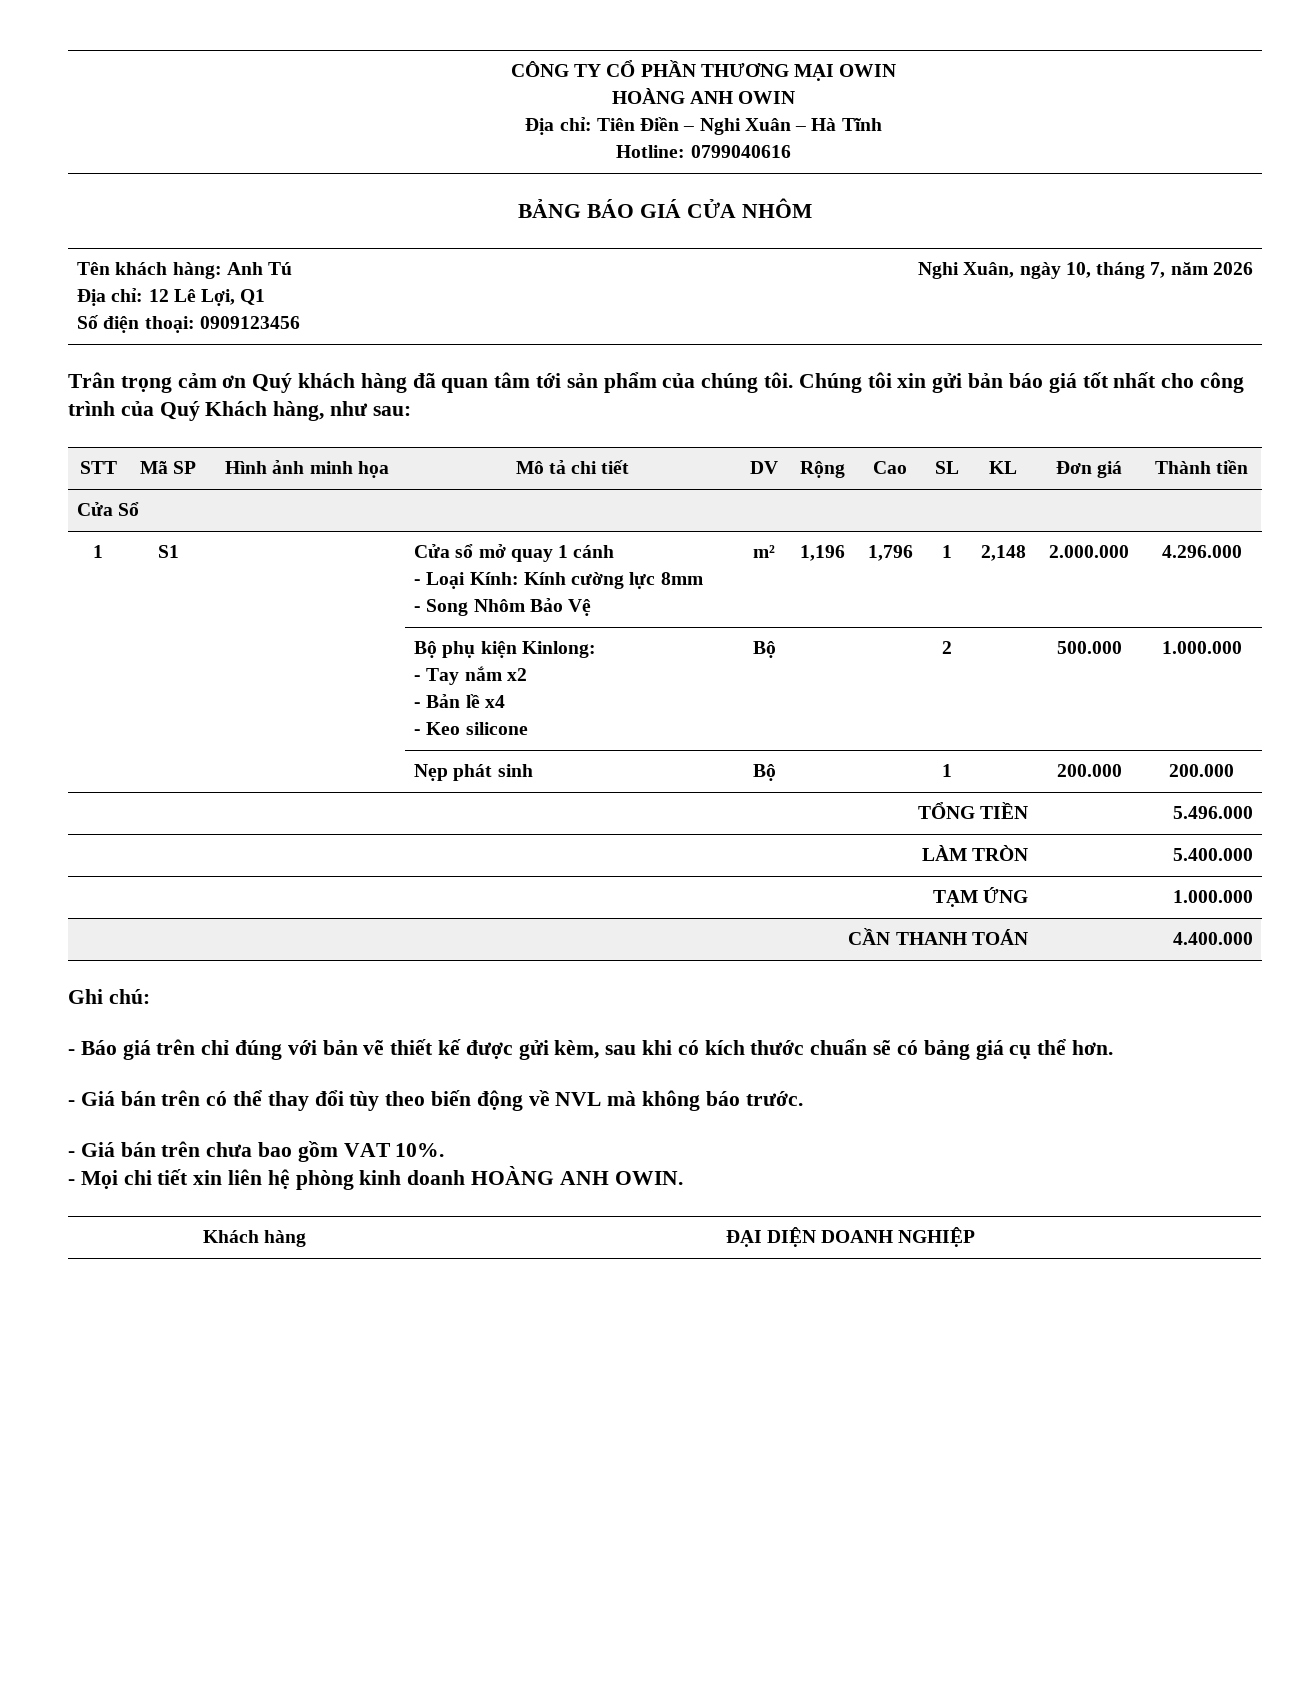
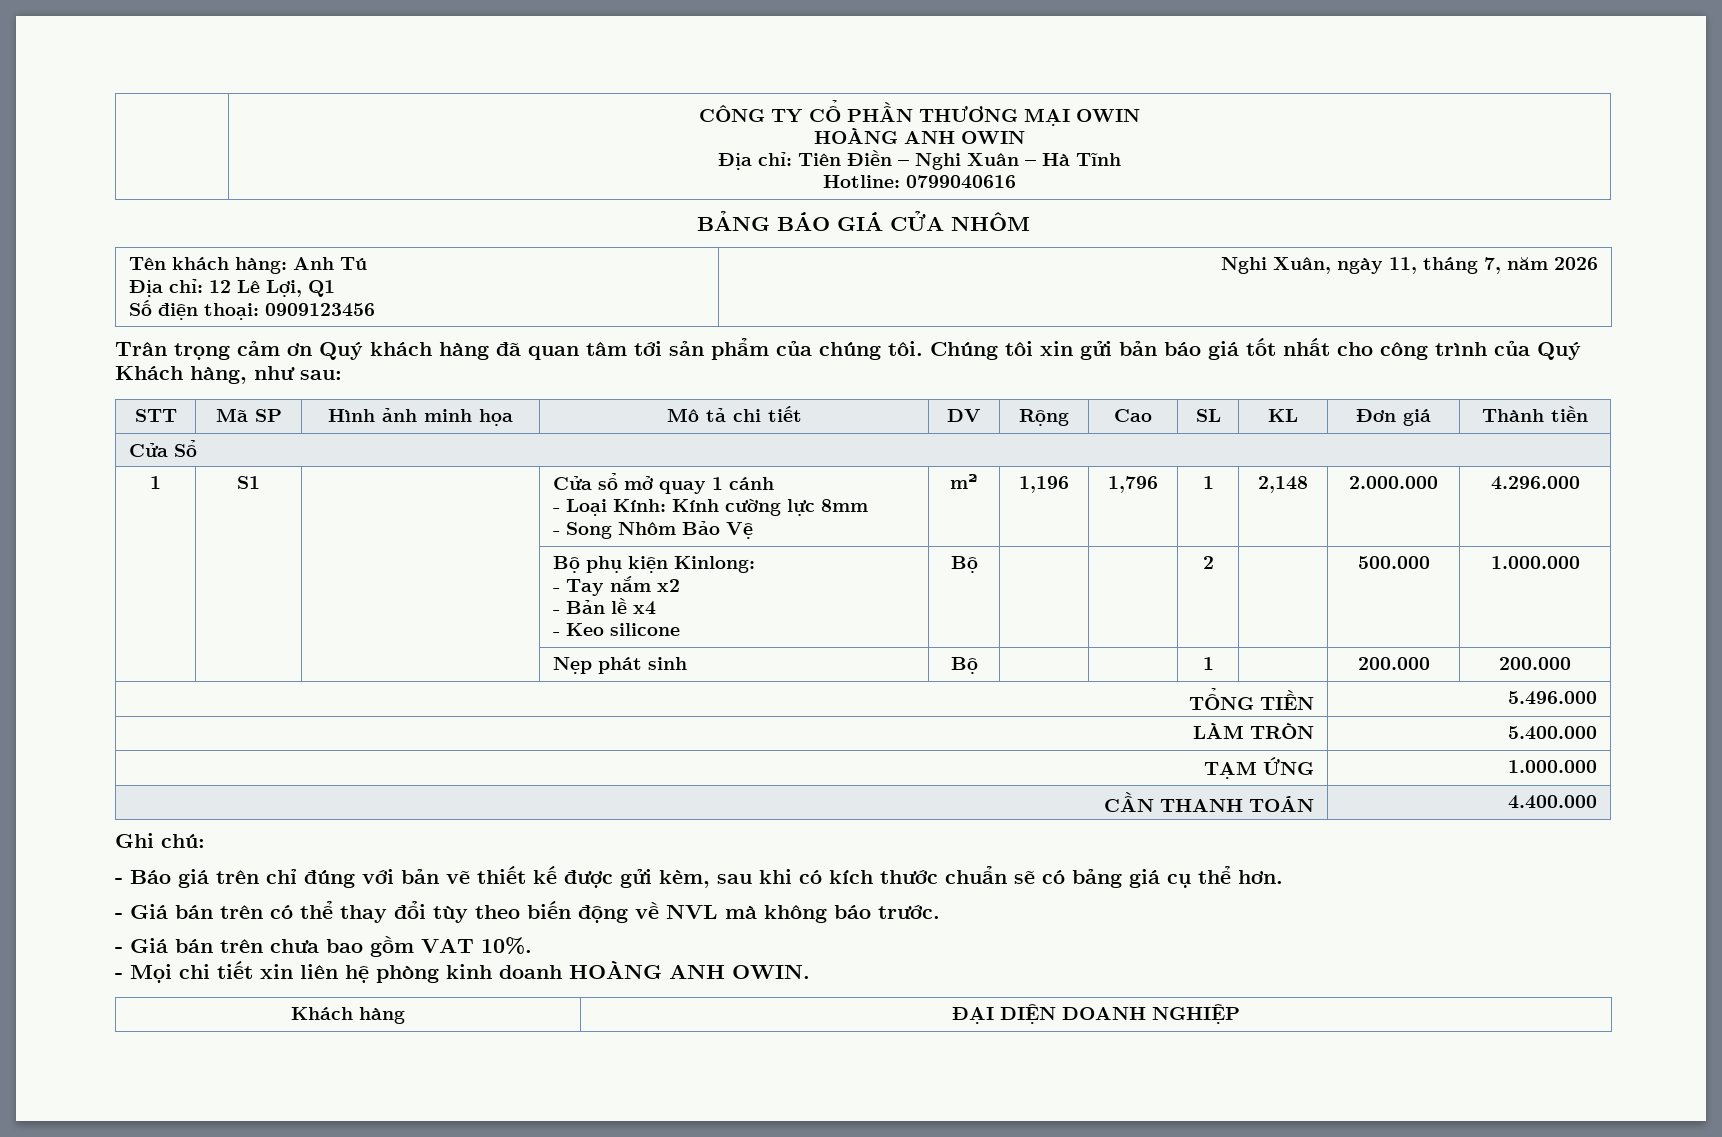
[1065,262,1091,278] 10, -> [1388,257,1417,274] 11,

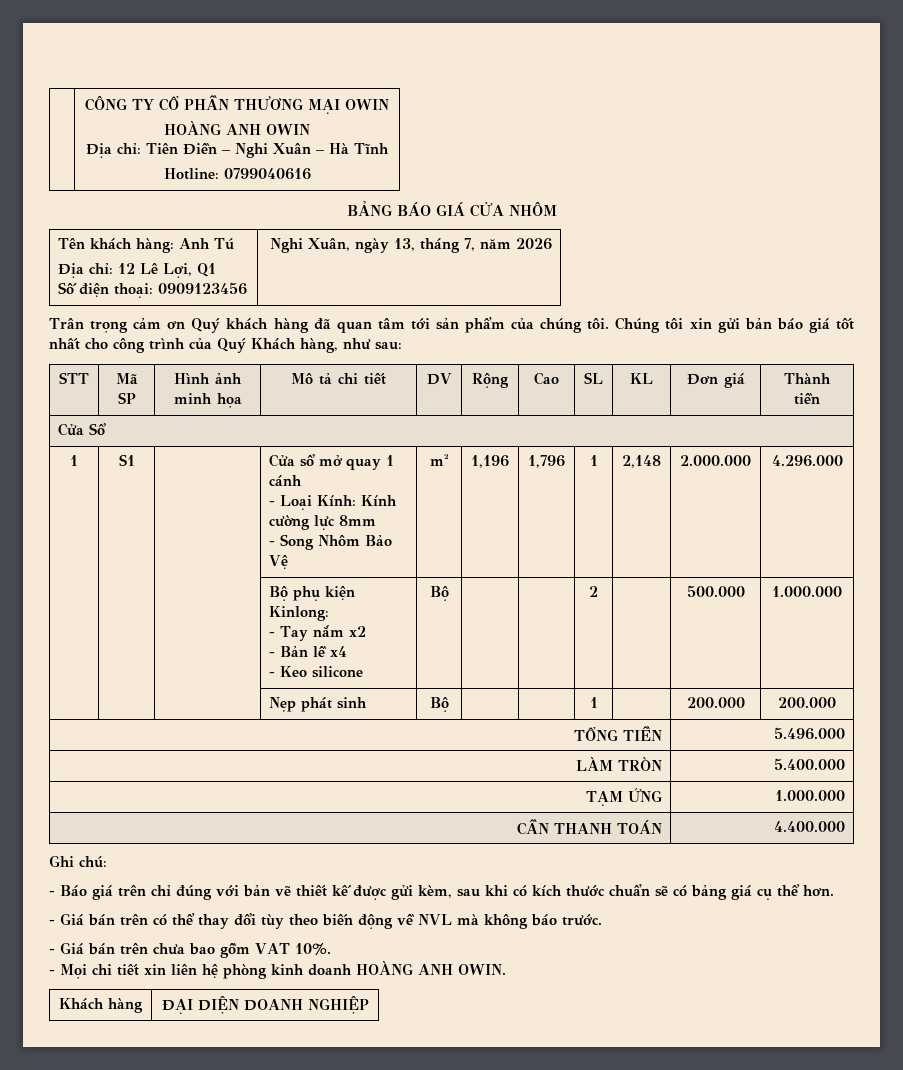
[1388,257,1417,274] 11, -> [393,238,415,251] 13,

